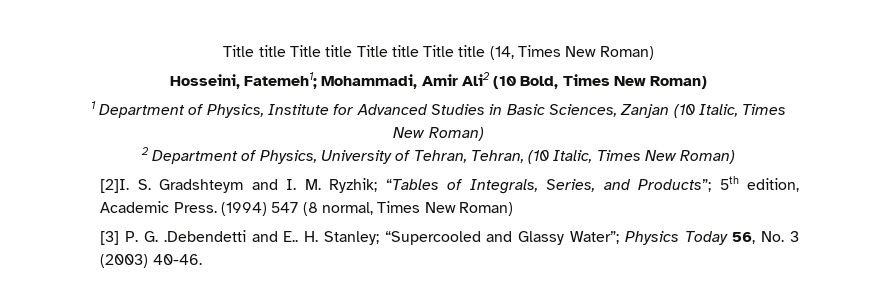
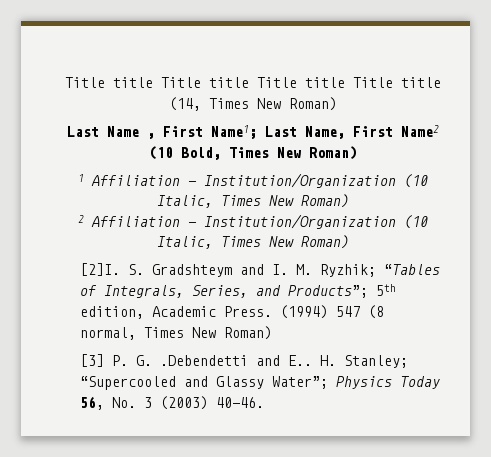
[169,72,490,89] Hosseini, Fatemeh1; Mohammadi, Amir Ali2 -> [67,125,439,139] Last Name , First Name1; Last Name, First Name2
[99,104,670,118] Department of Physics, Institute for Advanced Studies in Basic Sciences, Zanjan -> [91,173,396,188] Affiliation - Institution/Organization
[151,150,524,164] Department of Physics, University of Tehran, Tehran, -> [91,214,396,229] Affiliation - Institution/Organization

